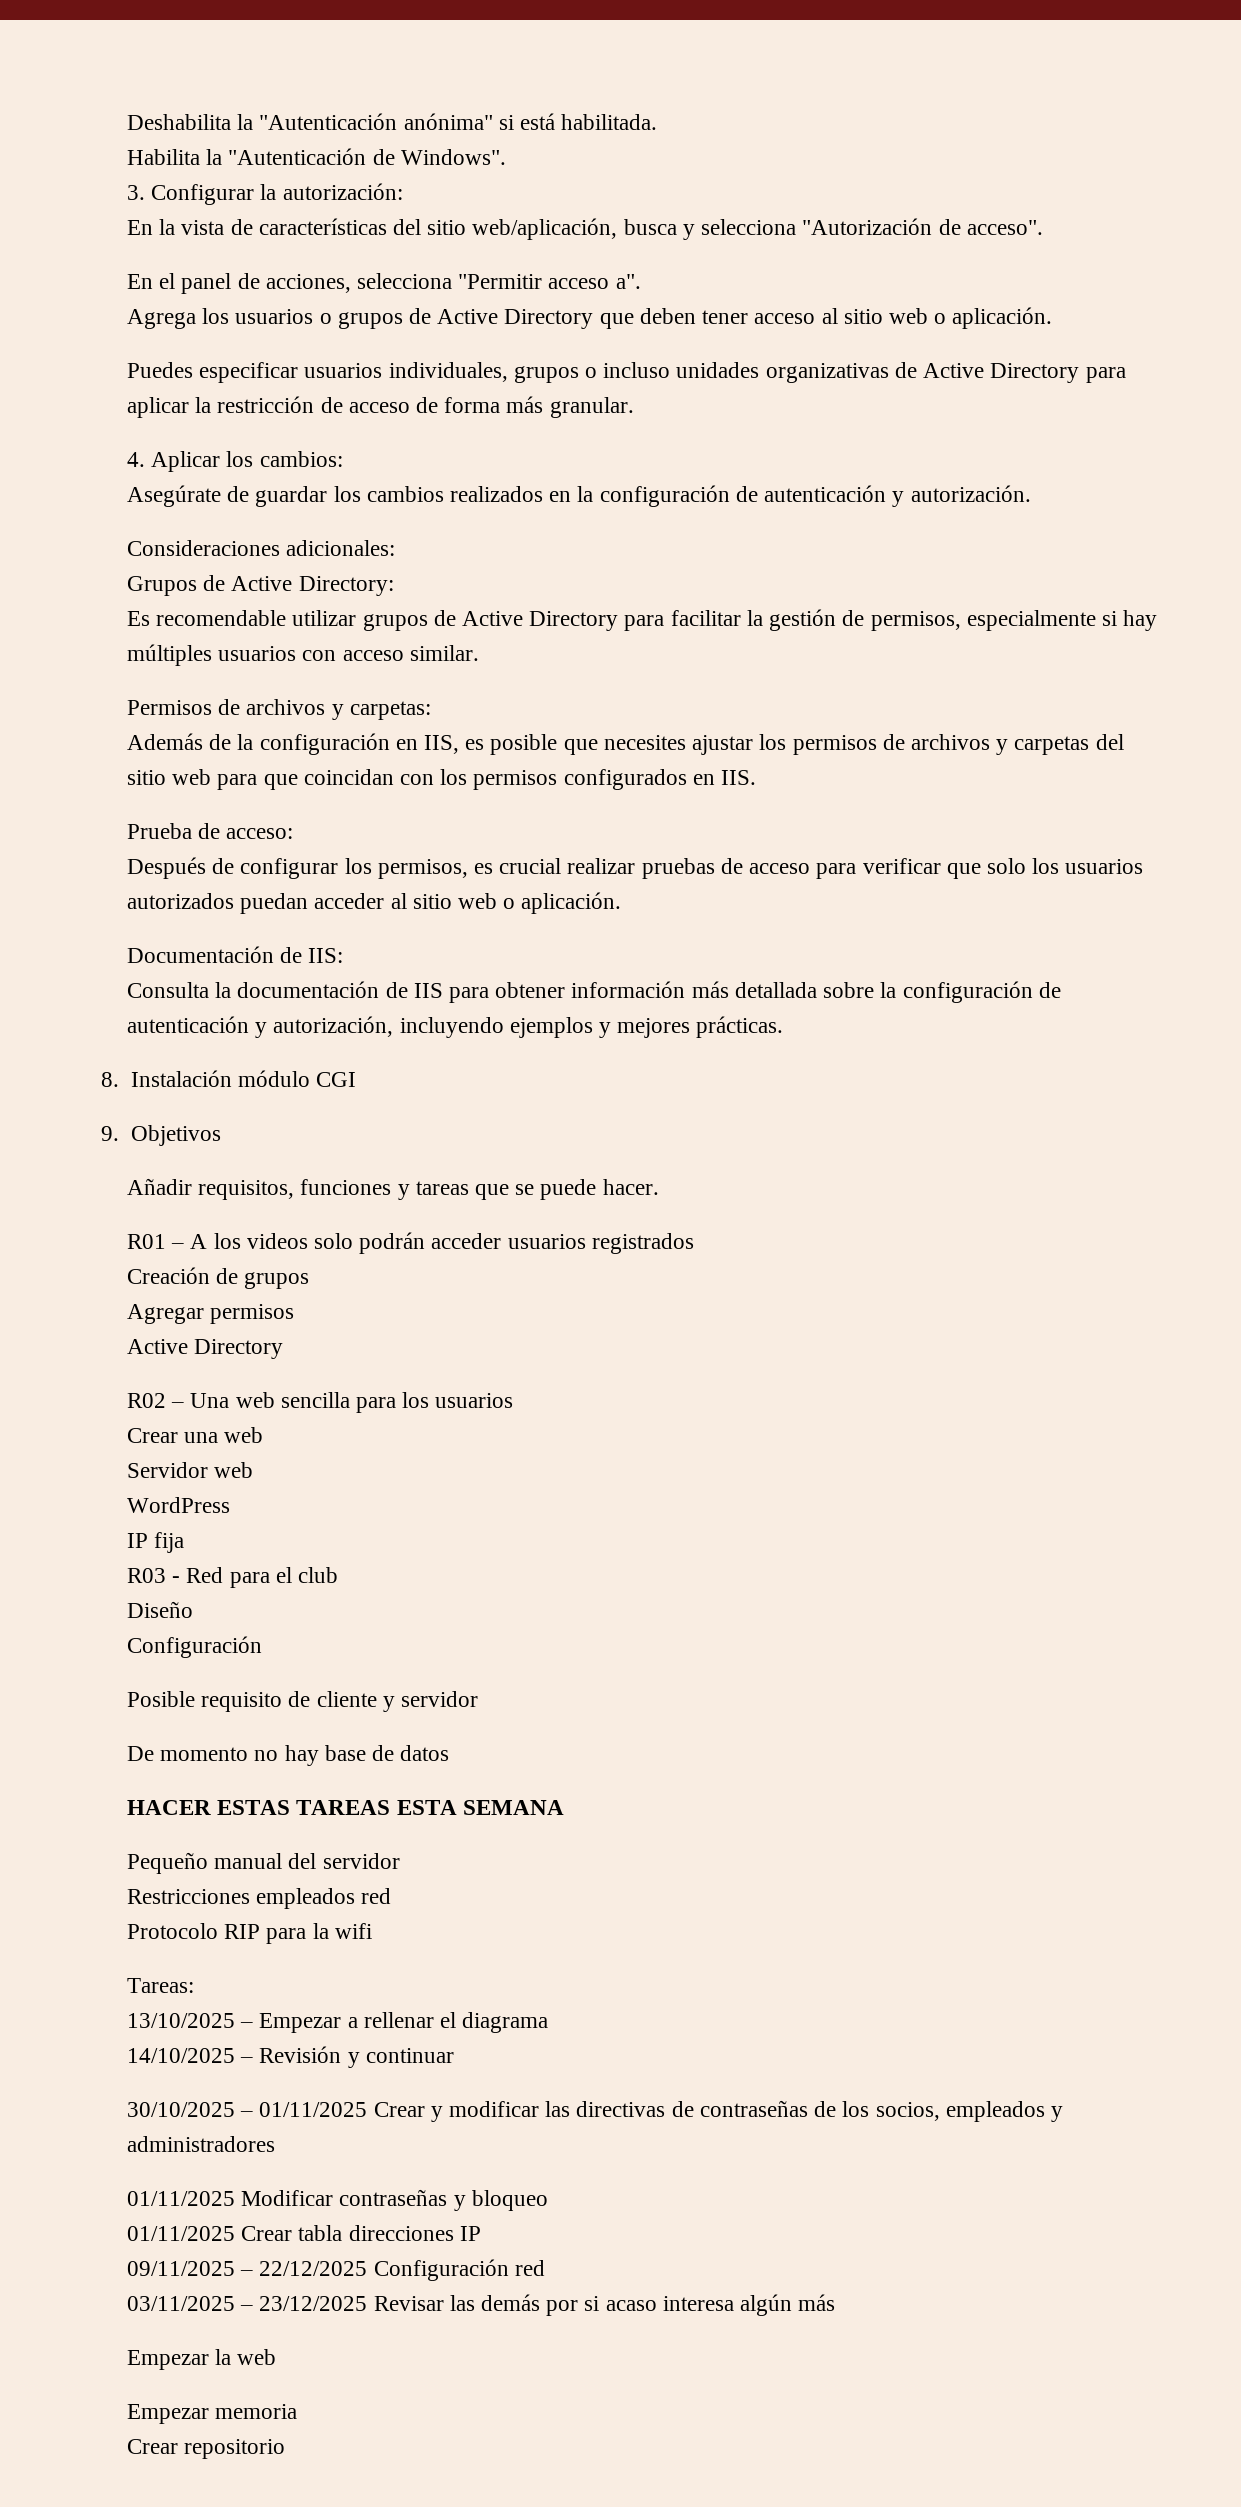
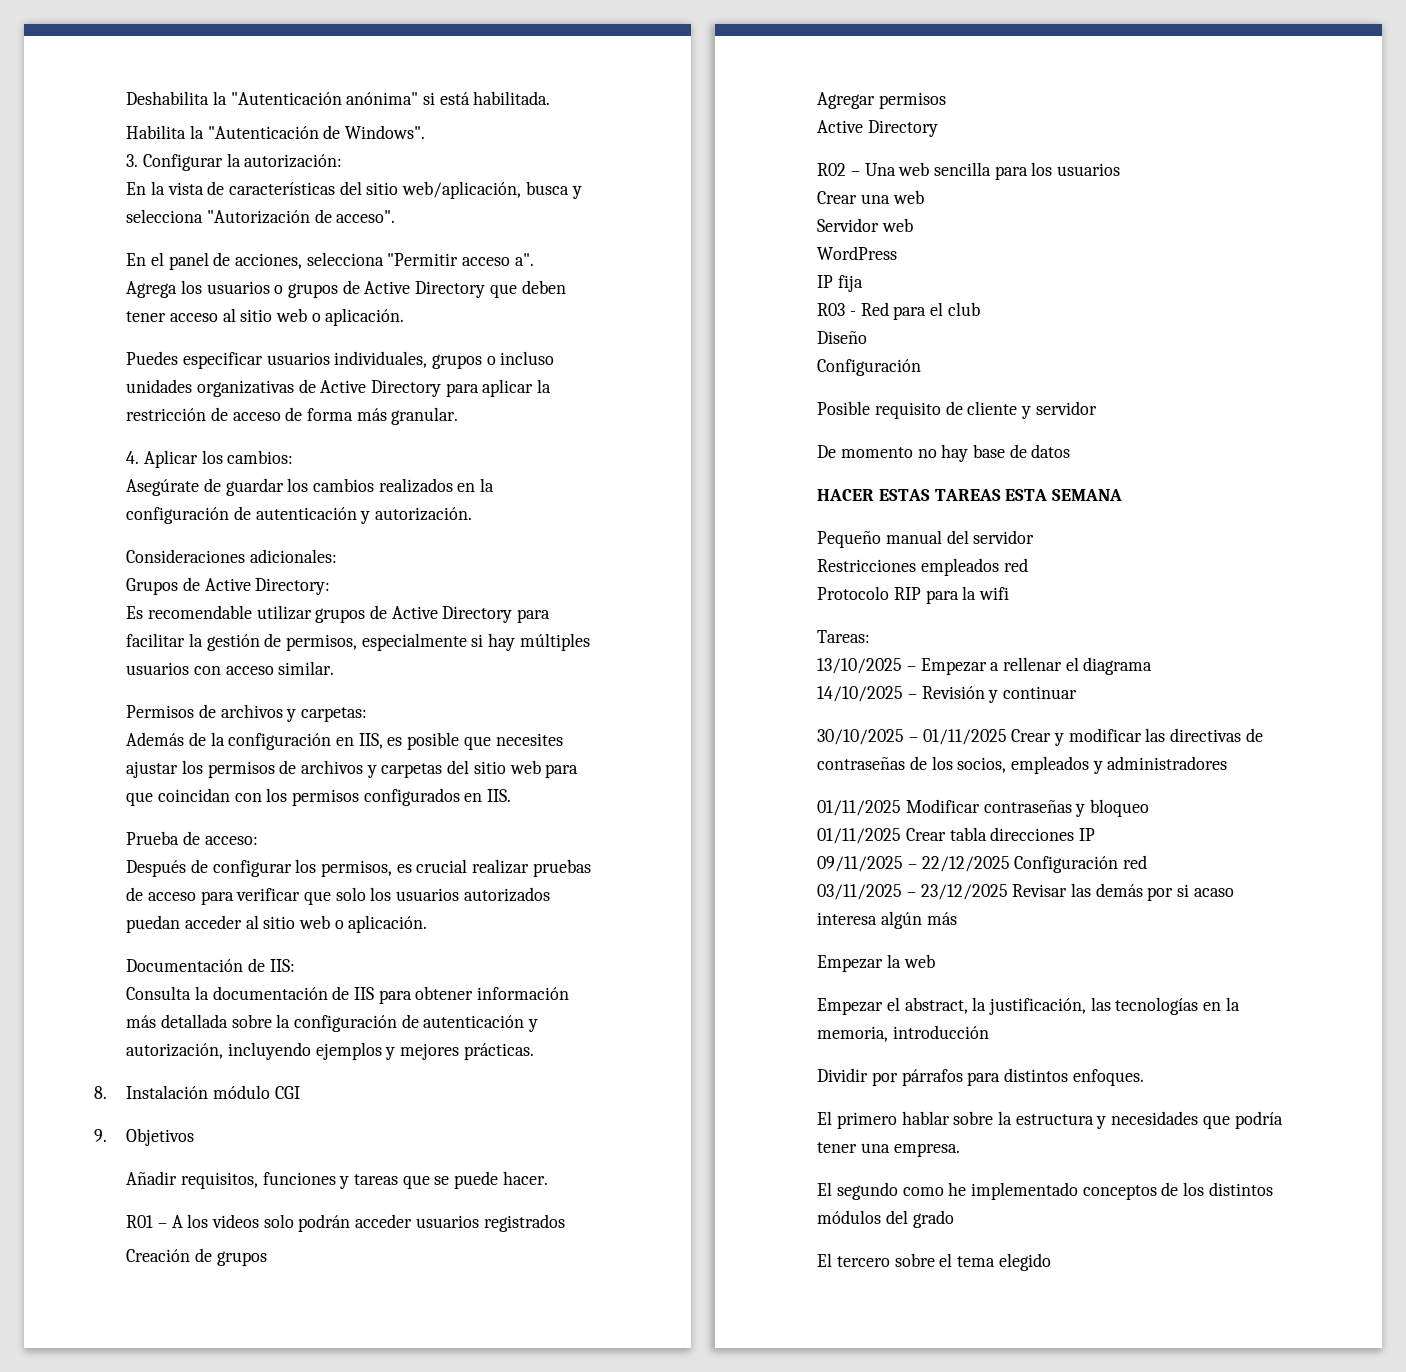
[215,2404,298,2419] [126,2439,286,2459] memoria // Crear repositorio -> [886,997,1240,1015] [817,1025,989,1042] [817,1068,1144,1086] [817,1111,1283,1129] [817,1142,960,1157] [817,1182,1273,1200] [817,1210,954,1228] [817,1253,1051,1271] el abstract, la justificación, las tecnologías en la memoria, introducción // Dividir por párrafos para distintos enfoques. // El primero hablar sobre la estructura y necesidades que podría tener una empresa. // El segundo como he implementado conceptos de los distintos módulos del grado // El tercero sobre el tema elegido

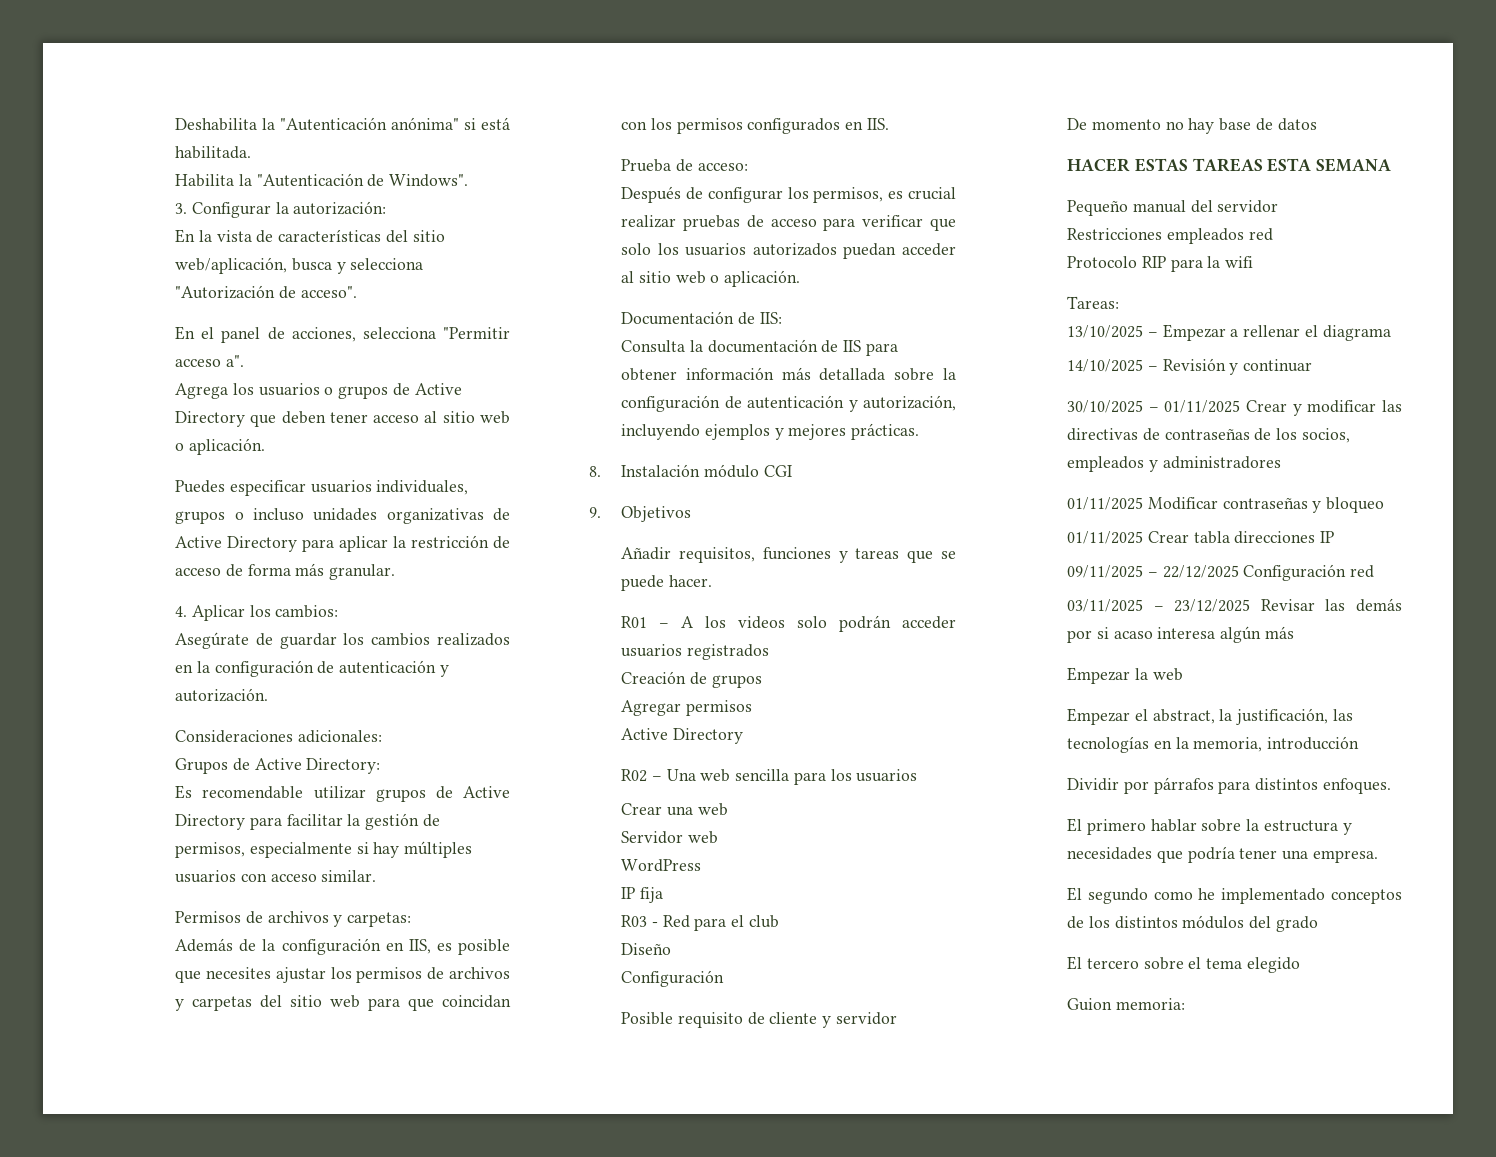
(1051, 1262) none -> [1067,998,1185,1011] // Guion memoria:

